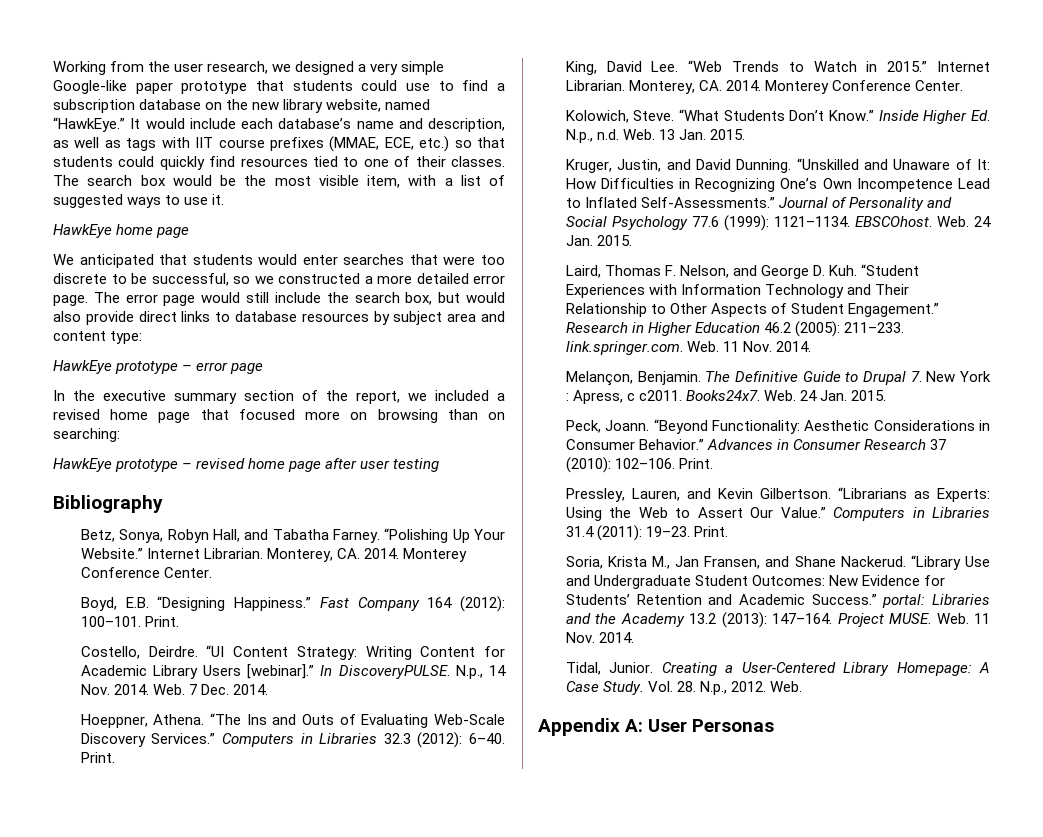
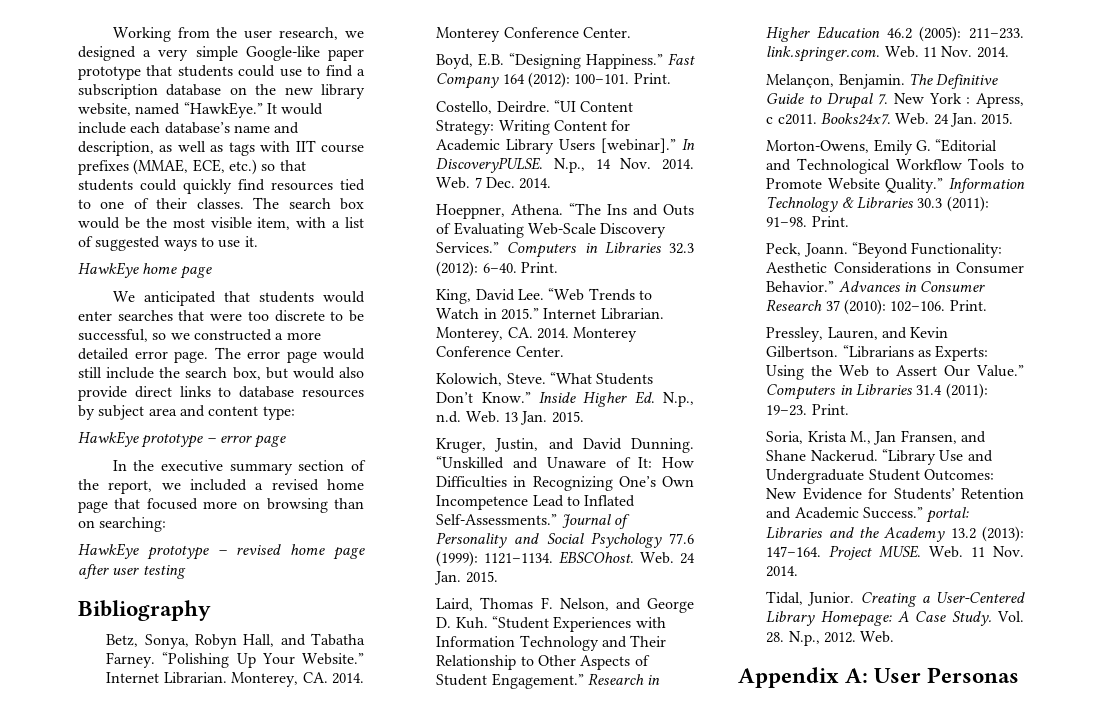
(887, 395) none -> [766,139,998,155] [766,158,1024,174] [766,178,1025,193] [766,196,989,212] [766,216,849,227] // Morton-Owens, Emily G. “Editorial and Technological Workflow Tools to Promote Website Quality.” Information Technology & Libraries 30.3 (2011): 91–98. Print.

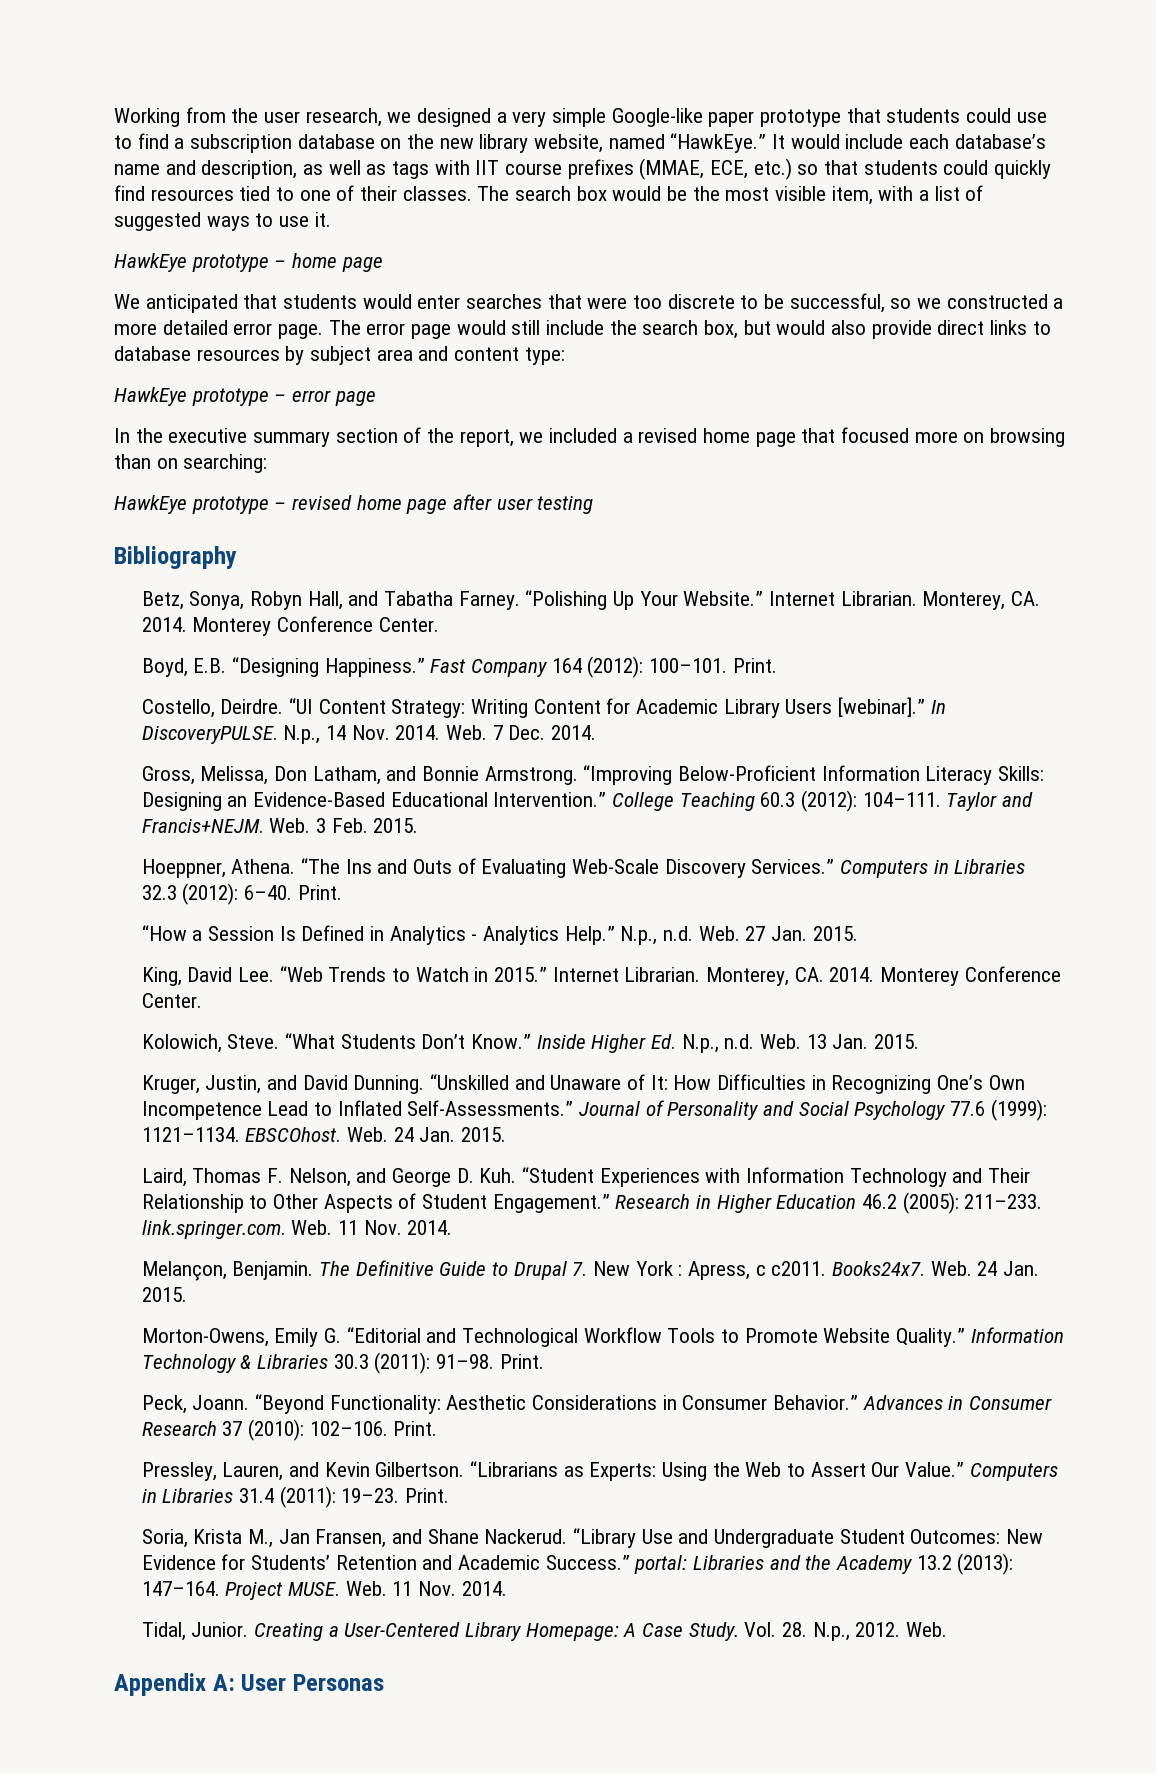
(139, 270) none -> [191,254,287,272] prototype –
(552, 183) none -> [141,765,1045,785] [141,790,1034,812] [141,818,419,833] // Gross, Melissa, Don Latham, and Bonnie Armstrong. “Improving Below-Proficient Information Literacy Skills: Designing an Evidence-Based Educational Intervention.” College Teaching 60.3 (2012): 104–111. Taylor and Francis+NEJM. Web. 3 Feb. 2015.
(558, 267) none -> [141,925,858,945] // “How a Session Is Defined in Analytics - Analytics Help.” N.p., n.d. Web. 27 Jan. 2015.

